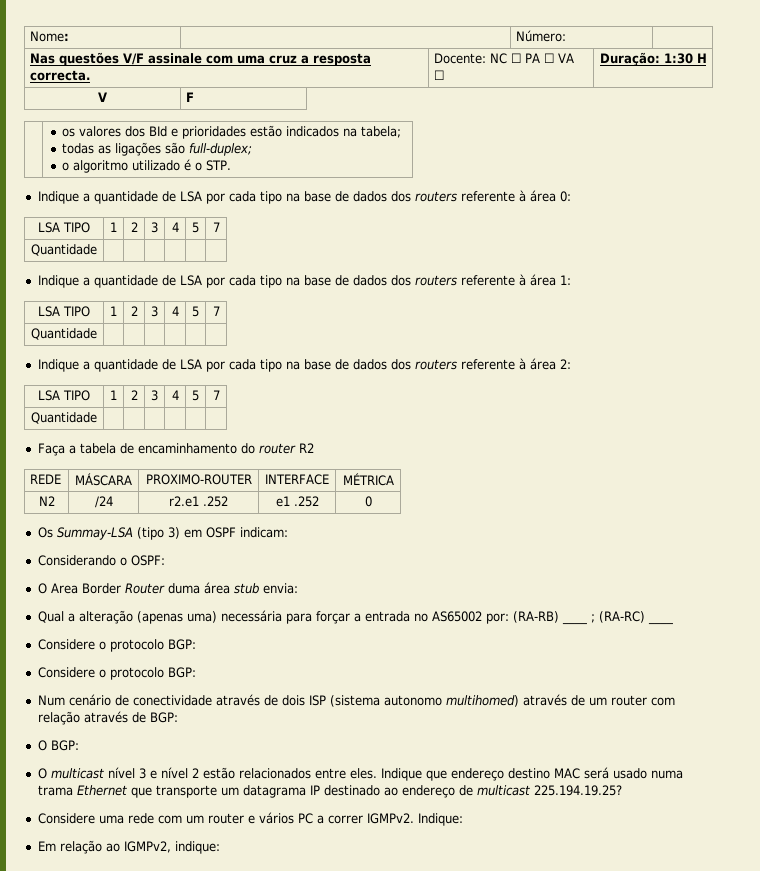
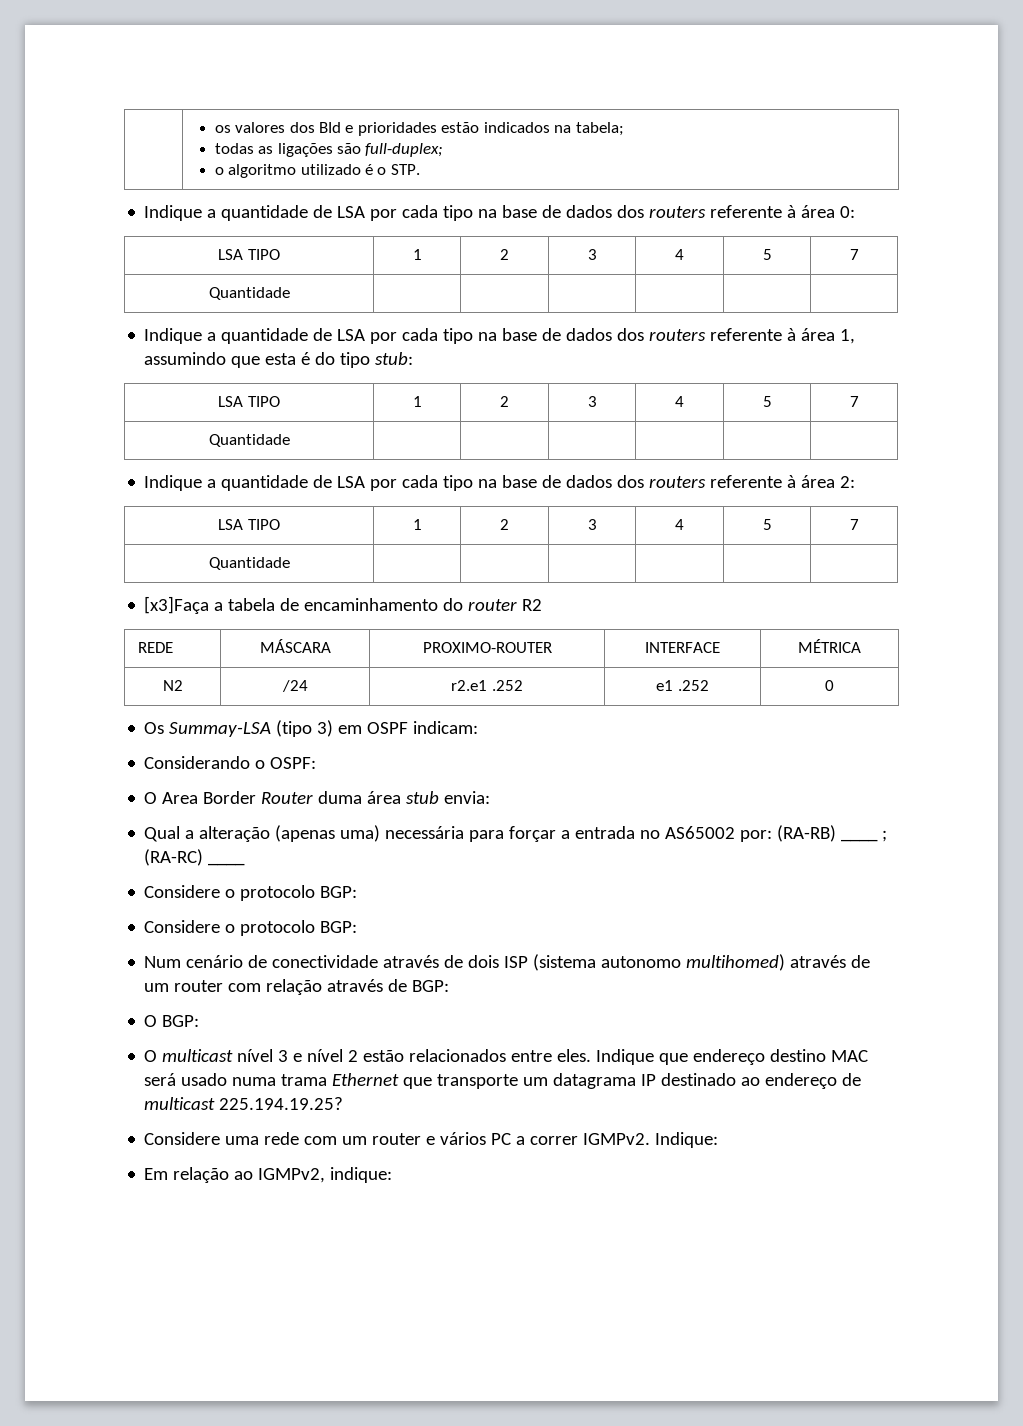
[30,31,70,42] [516,30,567,42] [30,52,372,66] [30,70,91,81] [434,53,575,64] [434,70,445,80] [599,52,707,66] [98,92,107,102] [186,92,195,102] Nome: | | Número: | // Nas questões V/F assinale com uma cruz a resposta correcta. | Docente: NC ☐ PA ☐ VA ☐ | Duração: 1:30 H // V | F // -> (214, 129) none
[559,275,571,285] 1: -> [840,329,856,344] [144,352,414,368] 1, assumindo que esta é do tipo stub:
[37,443,65,456] Faça -> [144,596,210,614] [x3]Faça

